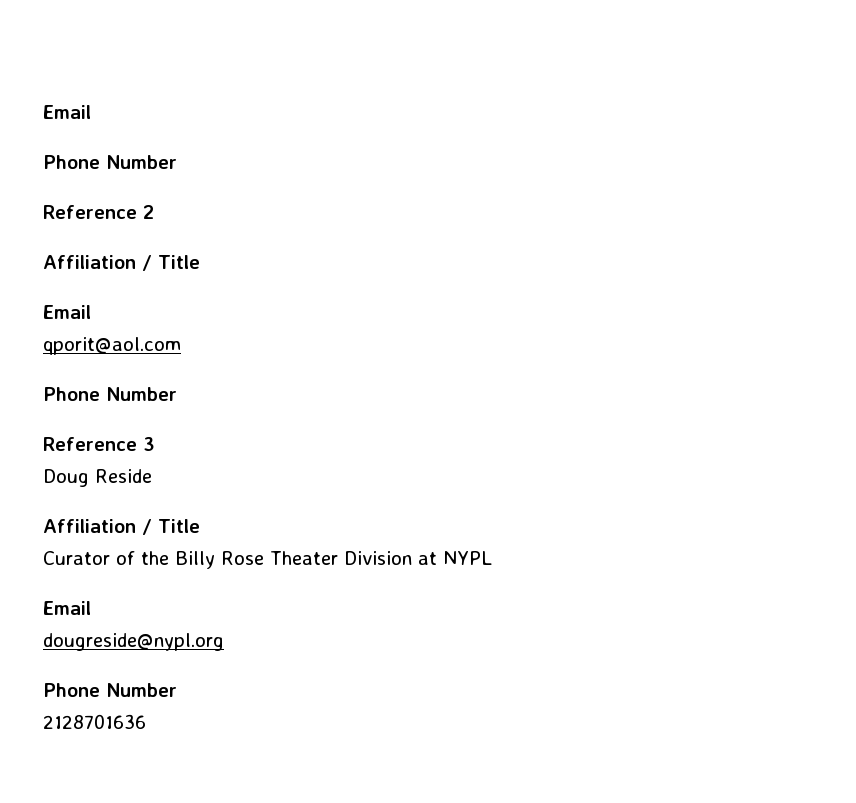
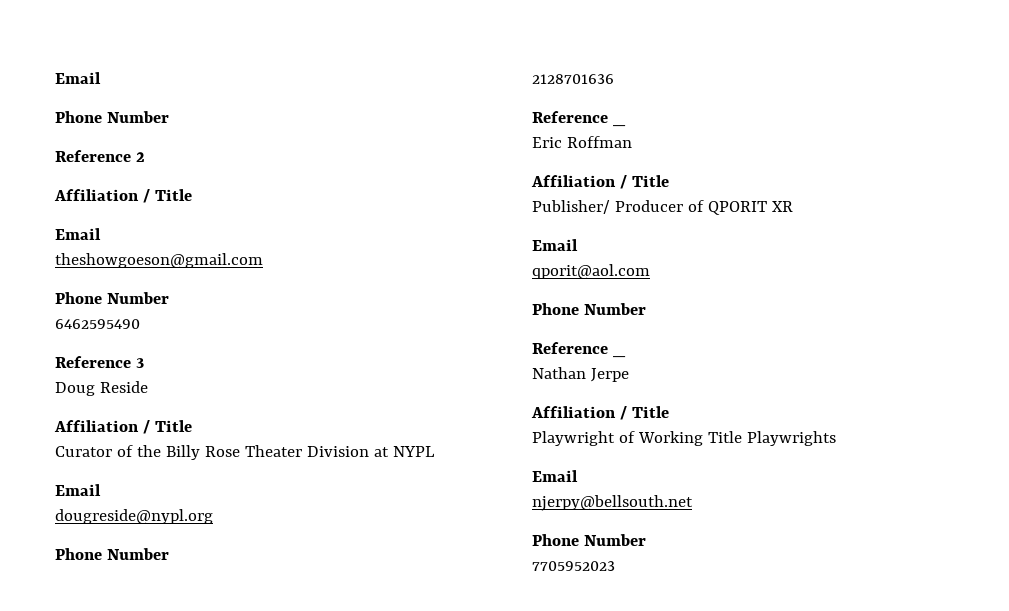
[43,337,181,355] [43,387,177,401] qporit@aol.com // Phone Number -> [55,253,263,268] [55,292,169,304] [55,319,140,329] theshowgoeson@gmail.com // Phone Number // 6462595490
(146, 721) none -> [532,111,608,123] [612,123,626,127] [532,136,632,148] [531,175,669,189] [532,200,793,215] [532,239,578,251] [532,264,650,279] [532,303,646,315] [532,342,608,354] [612,354,626,358] [532,367,629,382] [531,406,669,420] [532,431,836,446] [532,470,578,482] [532,495,693,511] [532,534,646,546] [532,561,615,571] // Reference _ // Eric Roffman // Affiliation / Title // Publisher/ Producer of QPORIT XR // Email // qporit@aol.com // Phone Number // Reference _ // Nathan Jerpe // Affiliation / Title // Playwright of Working Title Playwrights // Email // njerpy@bellsouth.net // Phone Number // 7705952023

